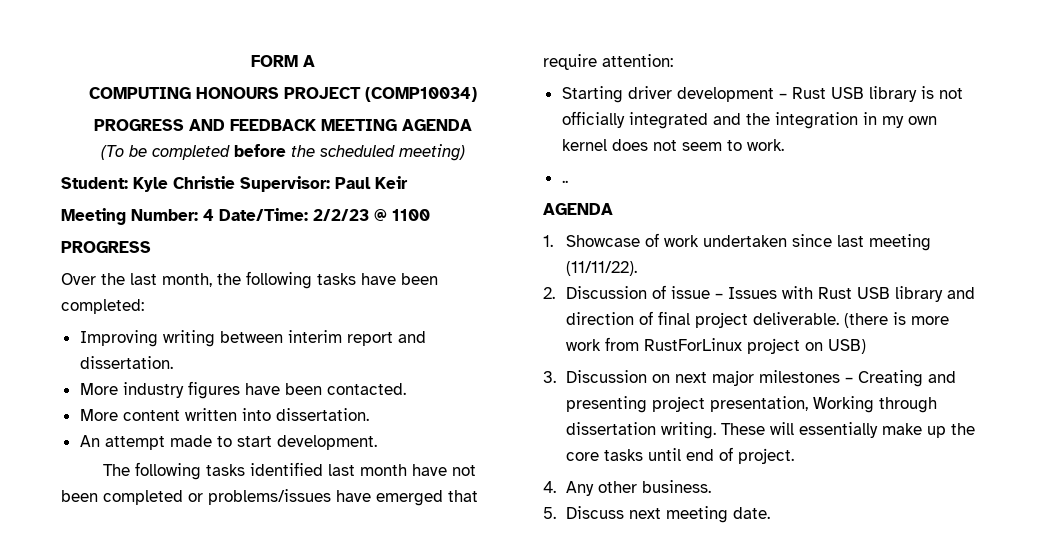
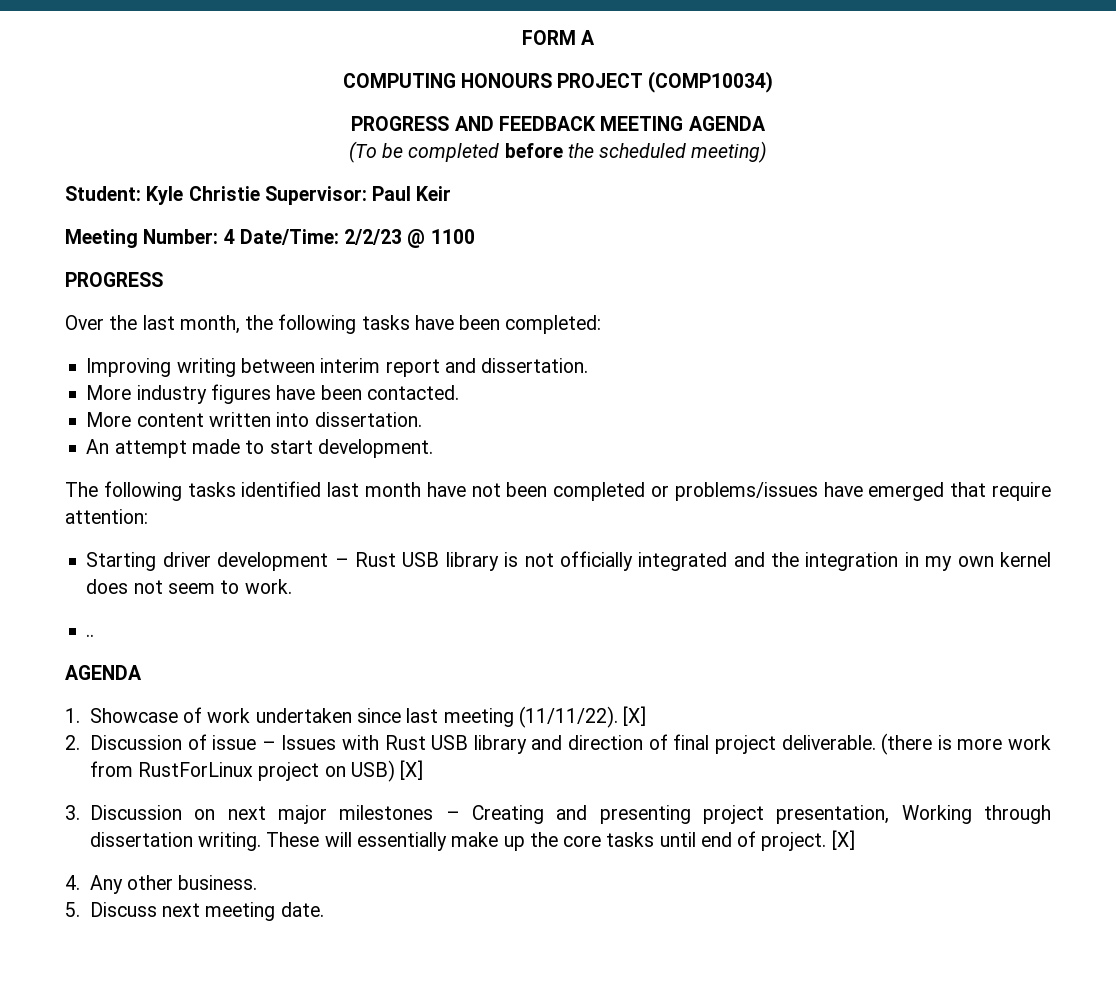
(638, 268) none -> [623,706,647,726] [X]
(867, 346) none -> [400,760,424,780] [X]
(795, 456) none -> [831,830,855,850] [X]

